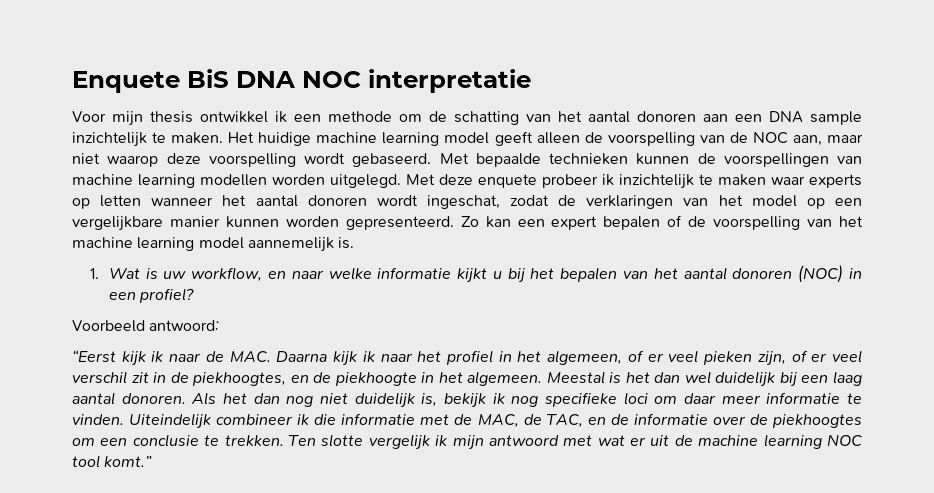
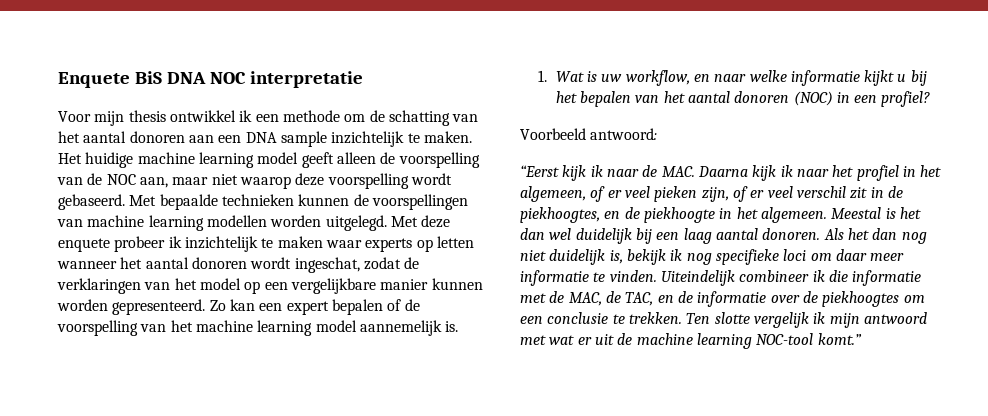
[827,434,864,447] [72,455,100,468] NOC tool -> [756,333,814,345] NOC-tool

